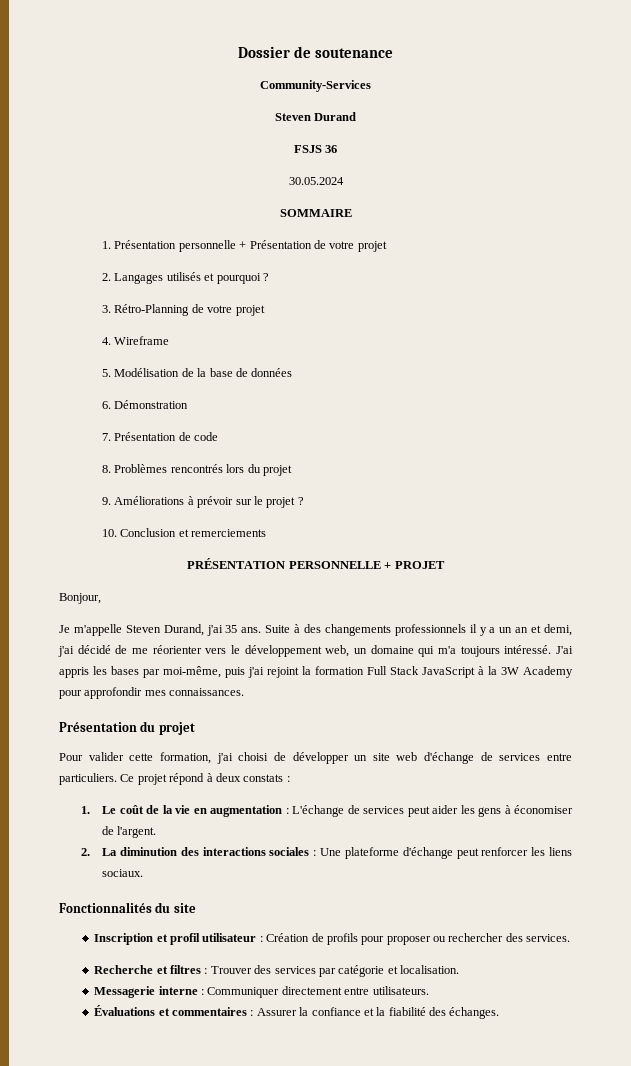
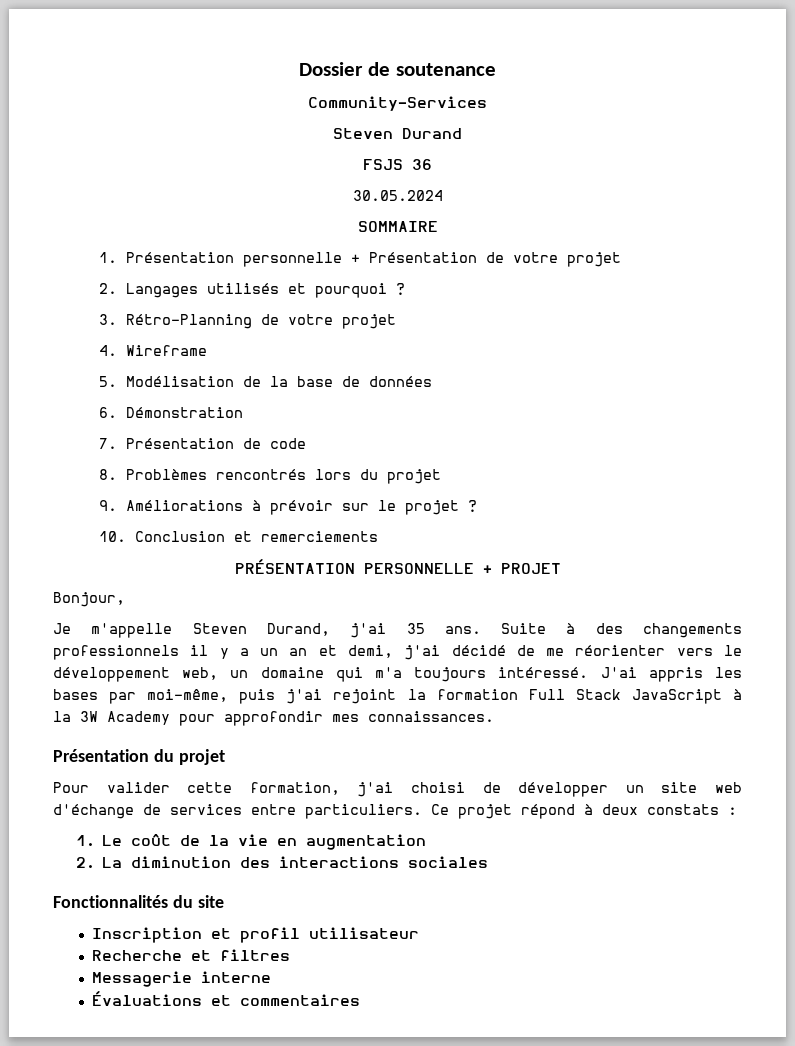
[285,805,573,817] [102,826,157,838] : L'échange de services peut aider les gens à économiser de l'argent. -> (427, 842) none
[313,847,572,859] [102,869,144,877] : Une plateforme d'échange peut renforcer les liens sociaux. -> (489, 862) none
[259,933,571,945] [94,965,460,977] [94,986,429,998] [94,1005,500,1019] : Création de profils pour proposer ou rechercher des services. // Recherche et filtres : Trouver des services par catégorie et localisation. // Messagerie interne : Communiquer directement entre utilisateurs. // Évaluations et commentaires : Assurer la confiance et la fiabilité des échanges. -> [92,949,291,961] [92,971,272,987] [92,991,361,1006] // Recherche et filtres // Messagerie interne // Évaluations et commentaires

